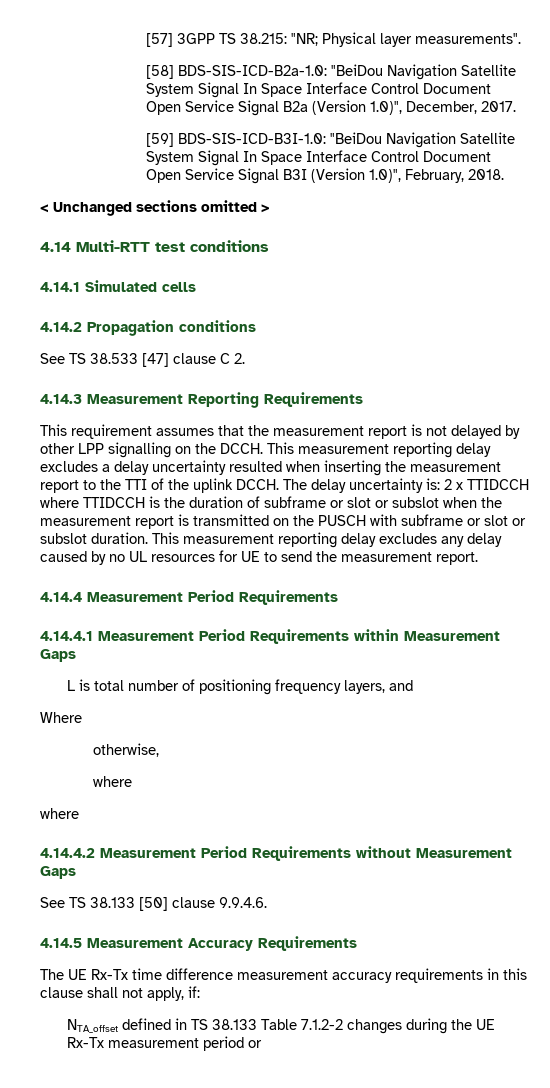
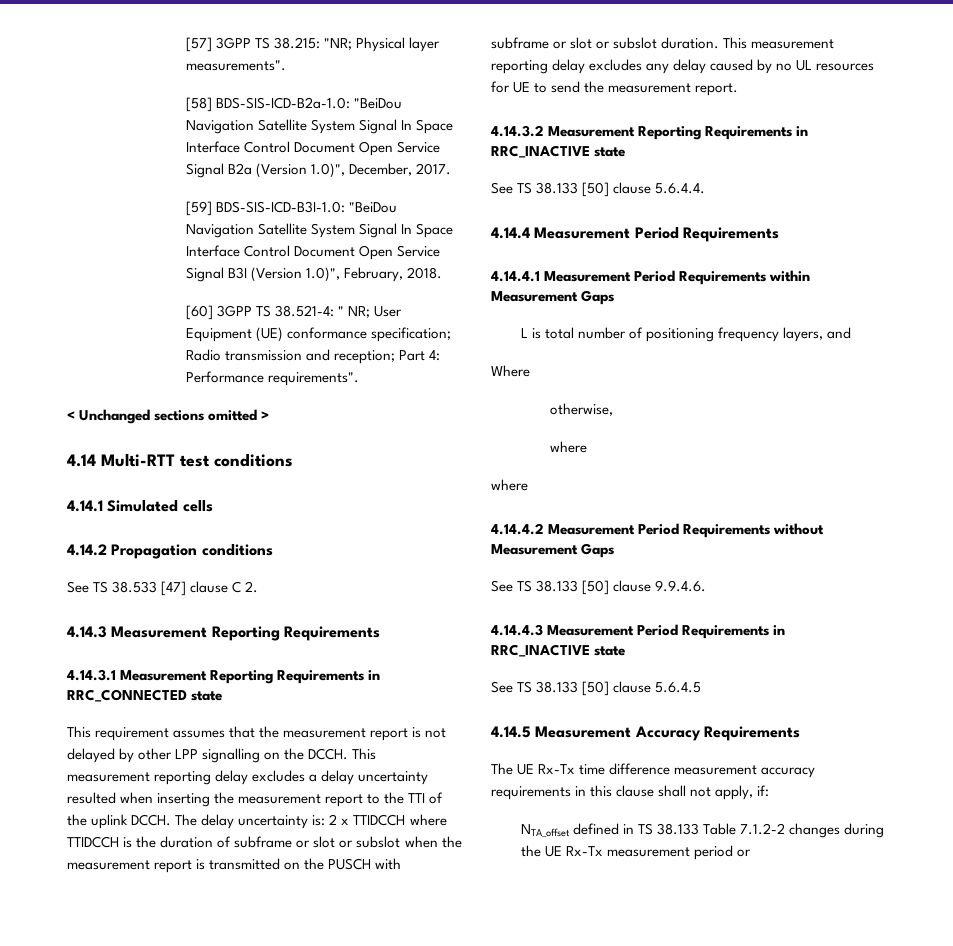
(504, 174) none -> [185,305,402,320] [185,327,451,342] [185,349,440,364] [185,371,359,386] // [60] 3GPP TS 38.521-4: " NR; User Equipment (UE) conformance specification; Radio transmission and reception; Part 4: Performance requirements".
(363, 399) none -> [67,669,381,684] [67,689,223,702] // 4.14.3.1 Measurement Reporting Requirements in RRC_CONNECTED state
(478, 558) none -> [491,125,809,140] [491,145,626,158] [491,182,706,197] // 4.14.3.2 Measurement Reporting Requirements in RRC_INACTIVE state // See TS 38.133 [50] clause 5.6.4.4.
(267, 902) none -> [491,624,786,639] [491,644,626,657] [491,681,702,696] // 4.14.4.3 Measurement Period Requirements in RRC_INACTIVE state // See TS 38.133 [50] clause 5.6.4.5

